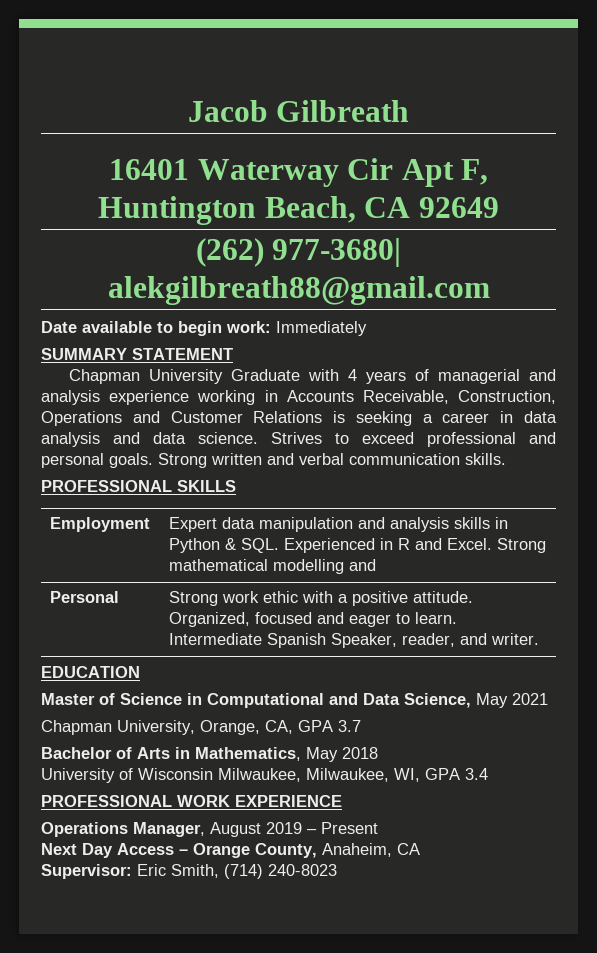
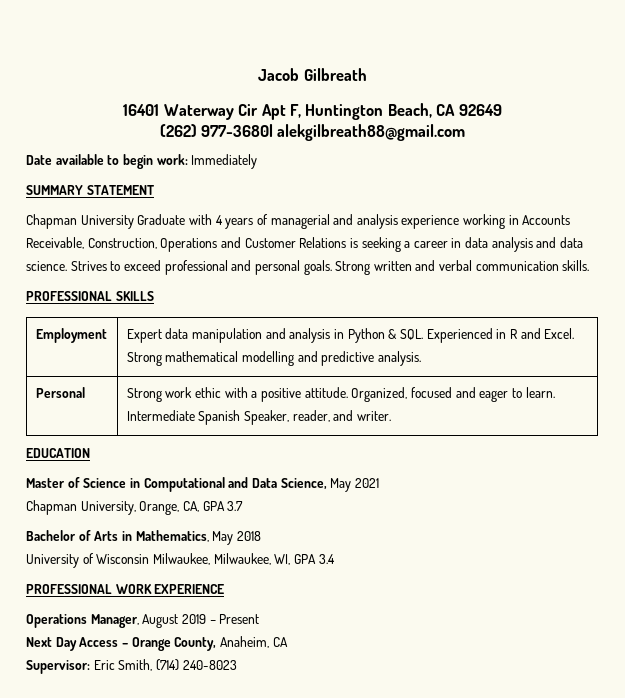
[454,517,491,529] skills -> (331, 335) none
(377, 565) none -> [321,351,422,366] predictive analysis.

